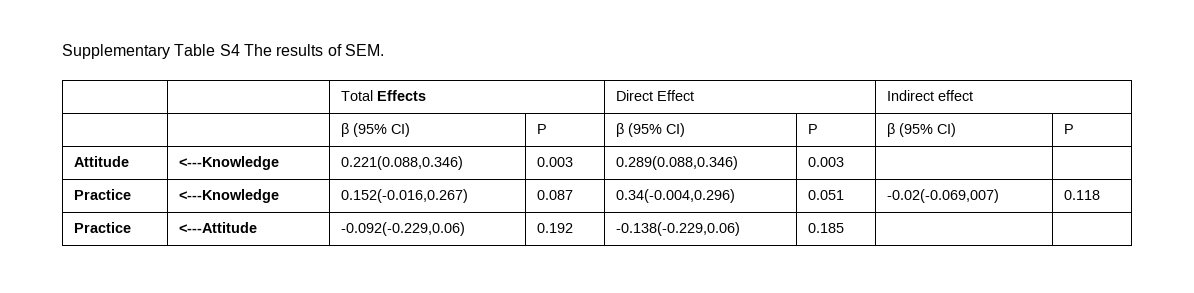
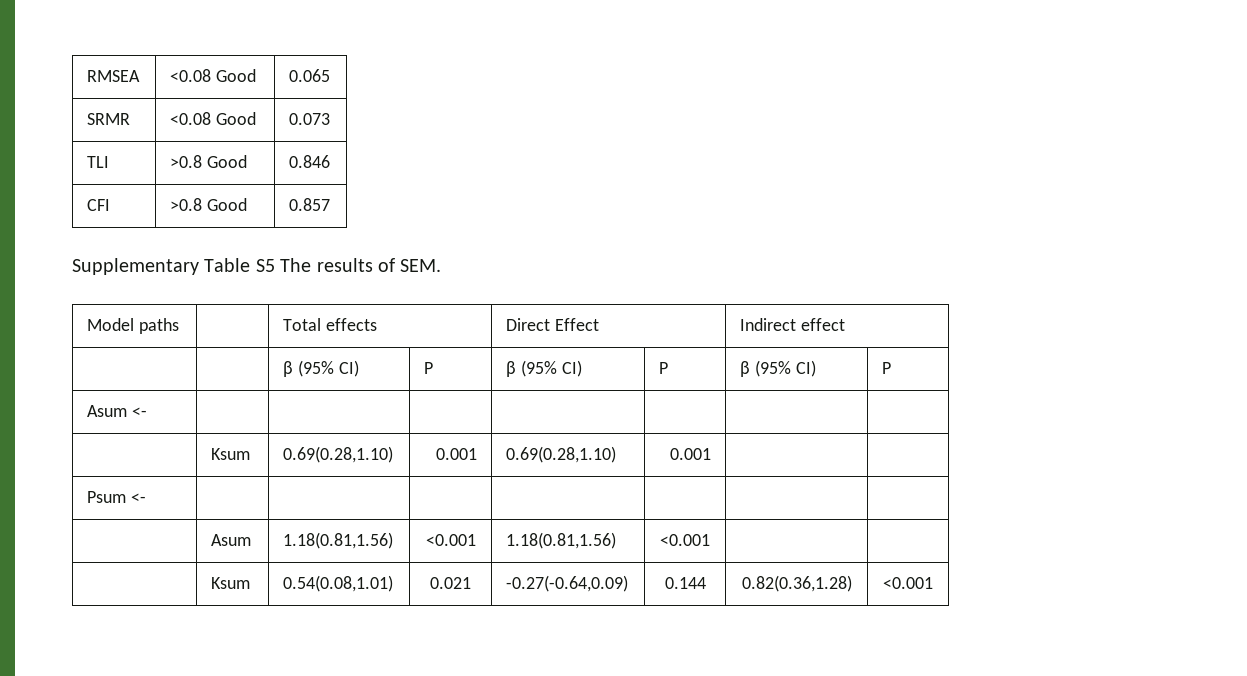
(62, 51) none -> [87,70,141,82] [170,69,257,82] [289,69,331,82] [87,113,131,125] [170,112,257,125] [289,113,331,125] [87,156,110,168] [170,155,248,168] [289,155,331,168] [87,199,111,211] [170,198,248,211] [289,198,331,211] RMSEA | <0.08 Good | 0.065 // SRMR | <0.08 Good | 0.073 // TLI | >0.8 Good | 0.846 // CFI | >0.8 Good | 0.857 //
[219,44,240,56] S4 -> [255,259,275,272] S5
(384, 50) none -> [87,318,180,334] Model paths
[376,90,426,101] Effects -> [326,318,378,331] effects
[73,156,129,167] [178,156,279,170] [340,156,463,170] [536,157,573,167] [615,156,738,170] [807,157,844,167] [73,189,131,200] [178,189,279,203] [340,189,468,203] [536,190,573,200] [615,189,735,203] [807,190,844,200] [886,189,999,203] [1063,190,1100,200] [73,222,131,233] [178,222,257,233] [340,222,465,236] [536,223,573,233] [615,222,740,236] [807,223,844,233] Attitude | <---Knowledge | 0.221(0.088,0.346) | 0.003 | 0.289(0.088,0.346) | 0.003 | | // Practice | <---Knowledge | 0.152(-0.016,0.267) | 0.087 | 0.34(-0.004,0.296) | 0.051 | -0.02(-0.069,007) | 0.118 // Practice | <---Attitude | -0.092(-0.229,0.06) | 0.192 | -0.138(-0.229,0.06) | 0.185 | | -> [87,405,148,417] [211,448,251,460] [283,446,394,463] [435,448,477,460] [506,446,617,463] [669,448,711,460] [87,491,147,503] [211,534,252,546] [283,532,394,549] [425,534,476,546] [506,532,617,549] [660,534,710,546] [211,577,251,589] [283,575,394,592] [430,577,471,589] [506,575,629,592] [664,577,706,589] [741,575,852,592] [883,577,933,589] Asum <- | | | | | | | // | Ksum | 0.69(0.28,1.10) | 0.001 | 0.69(0.28,1.10) | 0.001 | | // Psum <- | | | | | | | // | Asum | 1.18(0.81,1.56) | <0.001 | 1.18(0.81,1.56) | <0.001 | | // | Ksum | 0.54(0.08,1.01) | 0.021 | -0.27(-0.64,0.09) | 0.144 | 0.82(0.36,1.28) | <0.001

